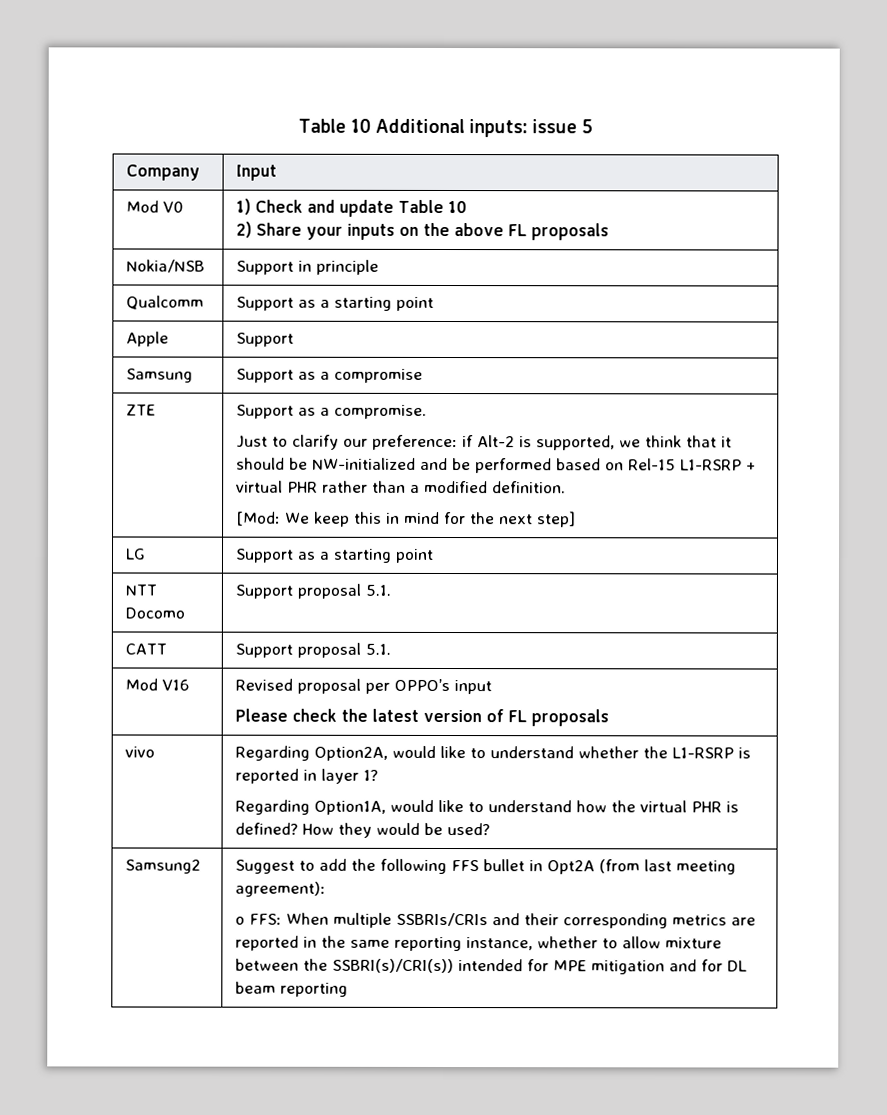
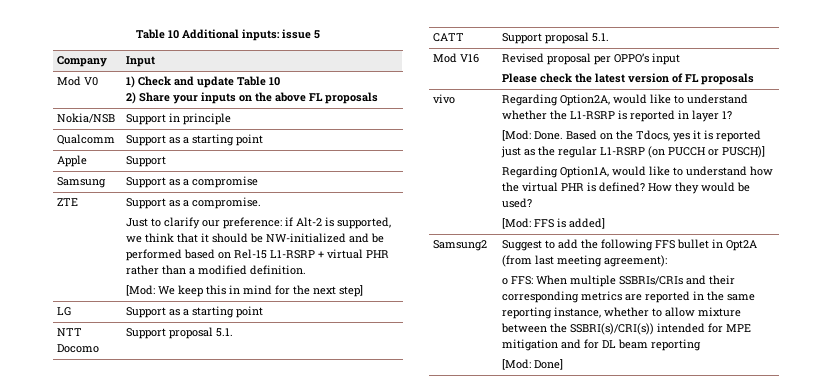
(378, 775) none -> [502,130,762,142] [501,146,766,158] // [Mod: Done. Based on the Tdocs, yes it is reported just as the regular L1-RSRP (on PUCCH or PUSCH)]
(490, 829) none -> [502,218,606,229] // [Mod: FFS is added]
(348, 989) none -> [502,359,564,370] // [Mod: Done]

